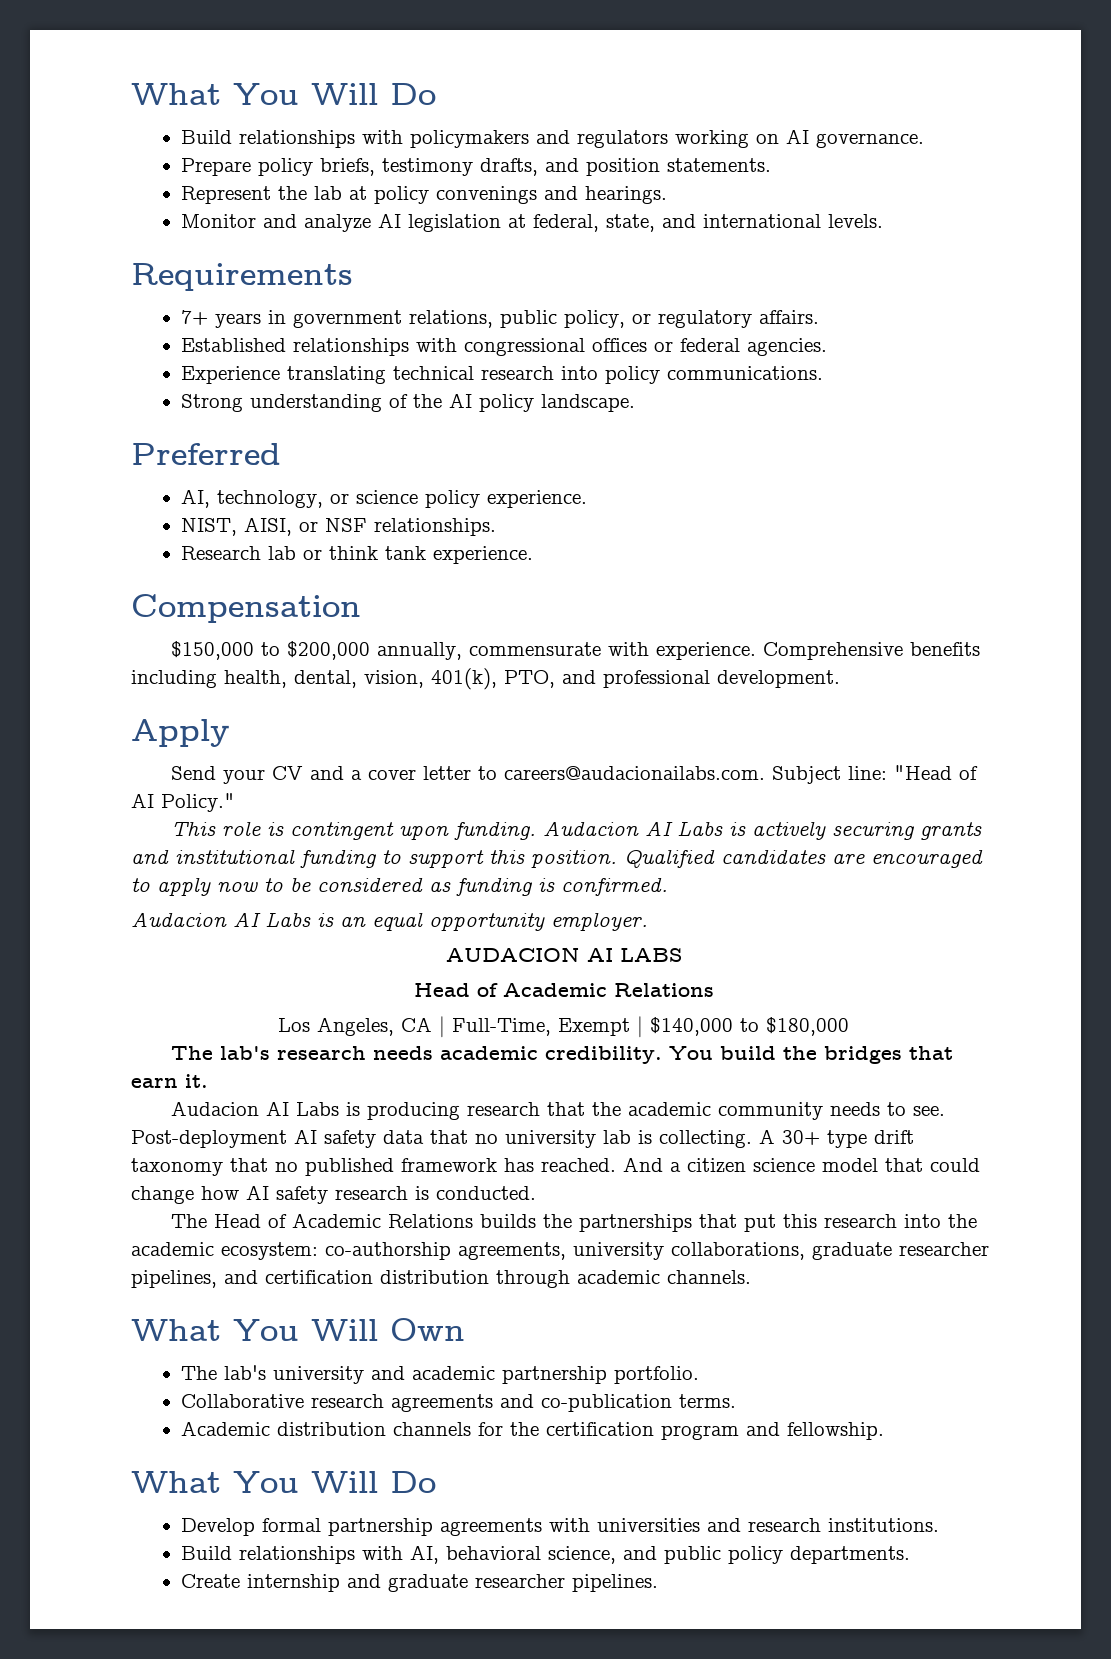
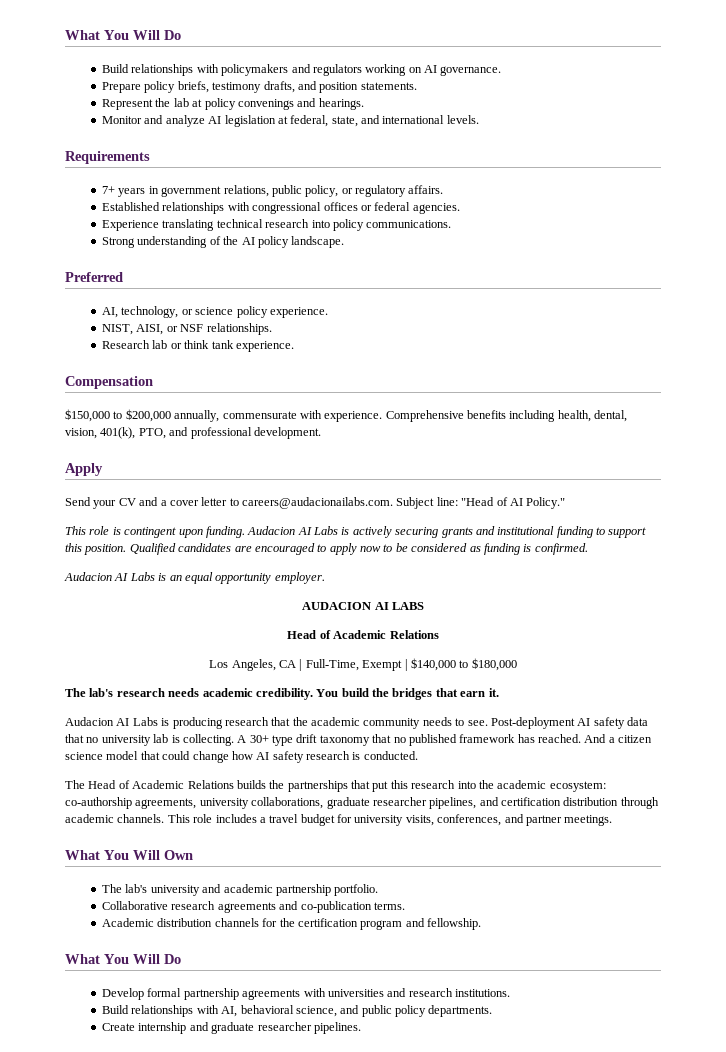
(751, 1277) none -> [167,814,613,826] This role includes a travel budget for university visits, conferences, and partner meetings.

